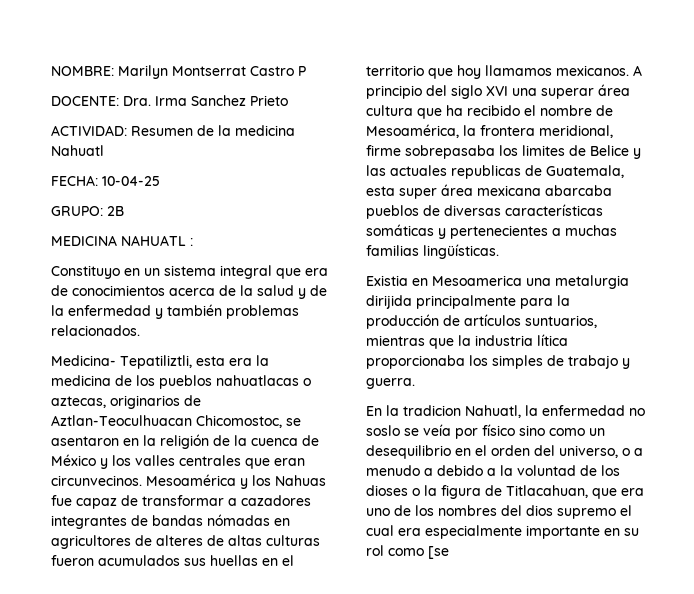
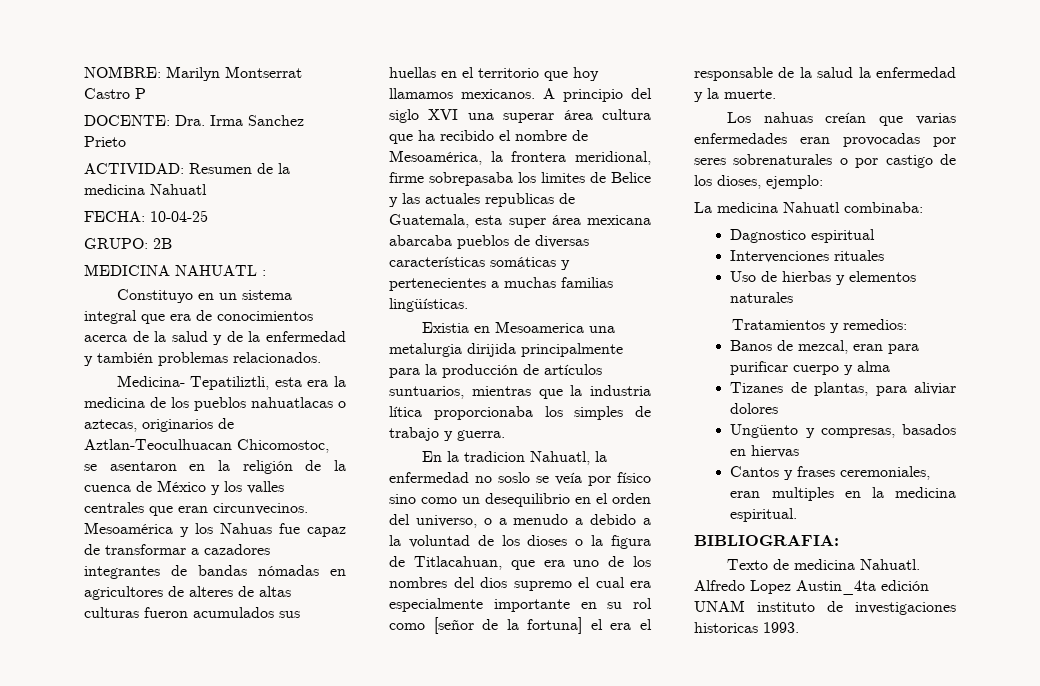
[428,546,449,559] [se -> [433,617,652,634] [694,67,956,81] [694,88,776,102] [726,112,956,126] [694,133,956,147] [694,154,956,168] [694,175,823,189] [694,202,923,213] [730,229,876,243] [730,250,885,263] [730,271,917,285] [730,292,794,303] [731,319,907,333] [730,340,920,354] [730,361,891,375] [730,382,956,396] [730,403,779,414] [730,424,956,438] [730,445,800,458] [730,466,931,480] [730,487,956,501] [730,508,798,522] [694,535,839,546] [726,559,920,570] [694,580,929,595] [694,600,956,615] [694,622,799,633] [señor de la fortuna] el era el responsable de la salud la enfermedad y la muerte. // Los nahuas creían que varias enfermedades eran provocadas por seres sobrenaturales o por castigo de los dioses, ejemplo: // La medicina Nahuatl combinaba: // Dagnostico espiritual // Intervenciones rituales // Uso de hierbas y elementos naturales // Tratamientos y remedios: // Banos de mezcal, eran para purificar cuerpo y alma // Tizanes de plantas, para aliviar dolores // Ungüento y compresas, basados en hiervas // Cantos y frases ceremoniales, eran multiples en la medicina espiritual. // BIBLIOGRAFIA: // Texto de medicina Nahuatl. Alfredo Lopez Austin_4ta edición UNAM instituto de investigaciones historicas 1993.

